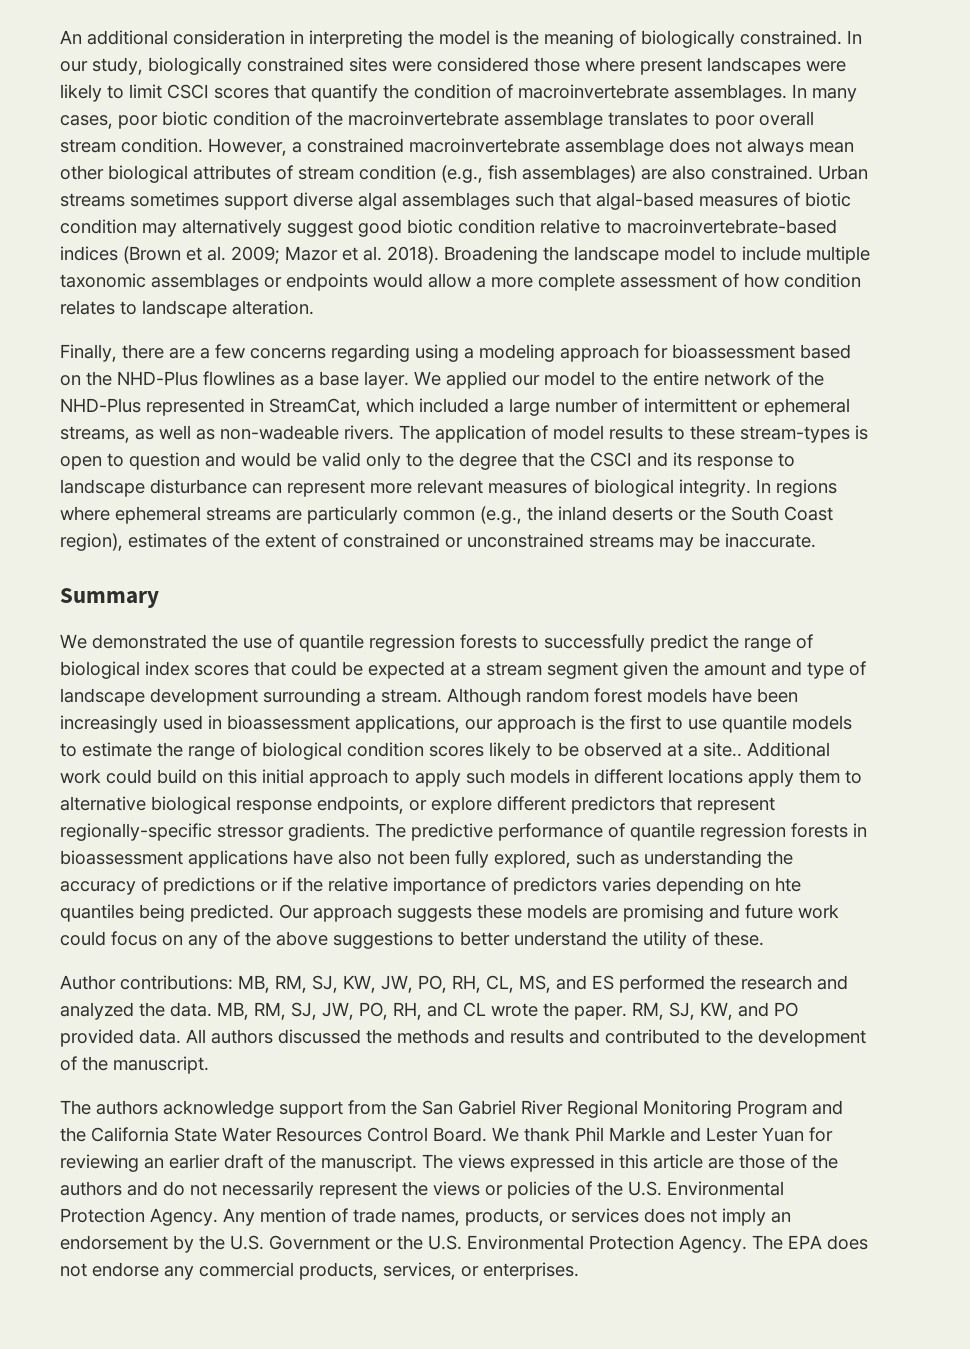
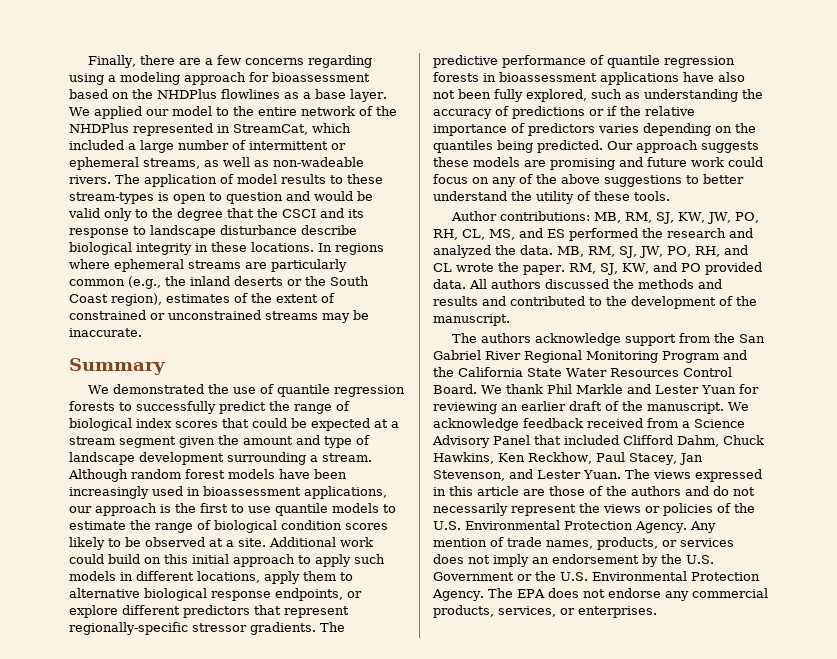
[60,30,862,48] [60,57,846,75] [60,84,857,102] [60,111,814,129] [60,138,854,156] [60,165,868,183] [60,192,851,210] [60,219,837,237] [60,246,870,264] [60,273,861,291] [60,300,314,318] An additional consideration in interpreting the model is the meaning of biologically constrained. In our study, biologically constrained sites were considered those where present landscapes were likely to limit CSCI scores that quantify the condition of macroinvertebrate assemblages. In many cases, poor biotic condition of the macroinvertebrate assemblage translates to poor overall stream condition. However, a constrained macroinvertebrate assemblage does not always mean other biological attributes of stream condition (e.g., fish assemblages) are also constrained. Urban streams sometimes support diverse algal assemblages such that algal-based measures of biotic condition may alternatively suggest good biotic condition relative to macroinvertebrate-based indices (Brown et al. 2009; Mazor et al. 2018). Broadening the landscape model to include multiple taxonomic assemblages or endpoints would allow a more complete assessment of how condition relates to landscape alteration. // -> (87, 61) none
[117,371,198,386] NHD-Plus -> [157,89,217,99] NHDPlus
[60,398,141,413] NHD-Plus -> [69,123,129,133] NHDPlus
[252,479,751,497] can represent more relevant measures of biological integrity. -> [301,225,357,235] [69,242,314,255] describe biological integrity in these locations.
[703,742,742,757] site.. -> [238,538,266,547] site.
[668,769,743,784] locations -> [197,571,260,583] locations,
[775,877,801,892] hte -> [735,123,756,133] the
[714,931,764,946] these. -> [594,191,670,201] these tools.
(417, 1163) none -> [728,402,749,411] [433,418,745,431] [432,435,764,448] [433,452,703,465] [433,469,621,481] We acknowledge feedback received from a Science Advisory Panel that included Clifford Dahm, Chuck Hawkins, Ken Reckhow, Paul Stacey, Jan Stevenson, and Lester Yuan.

